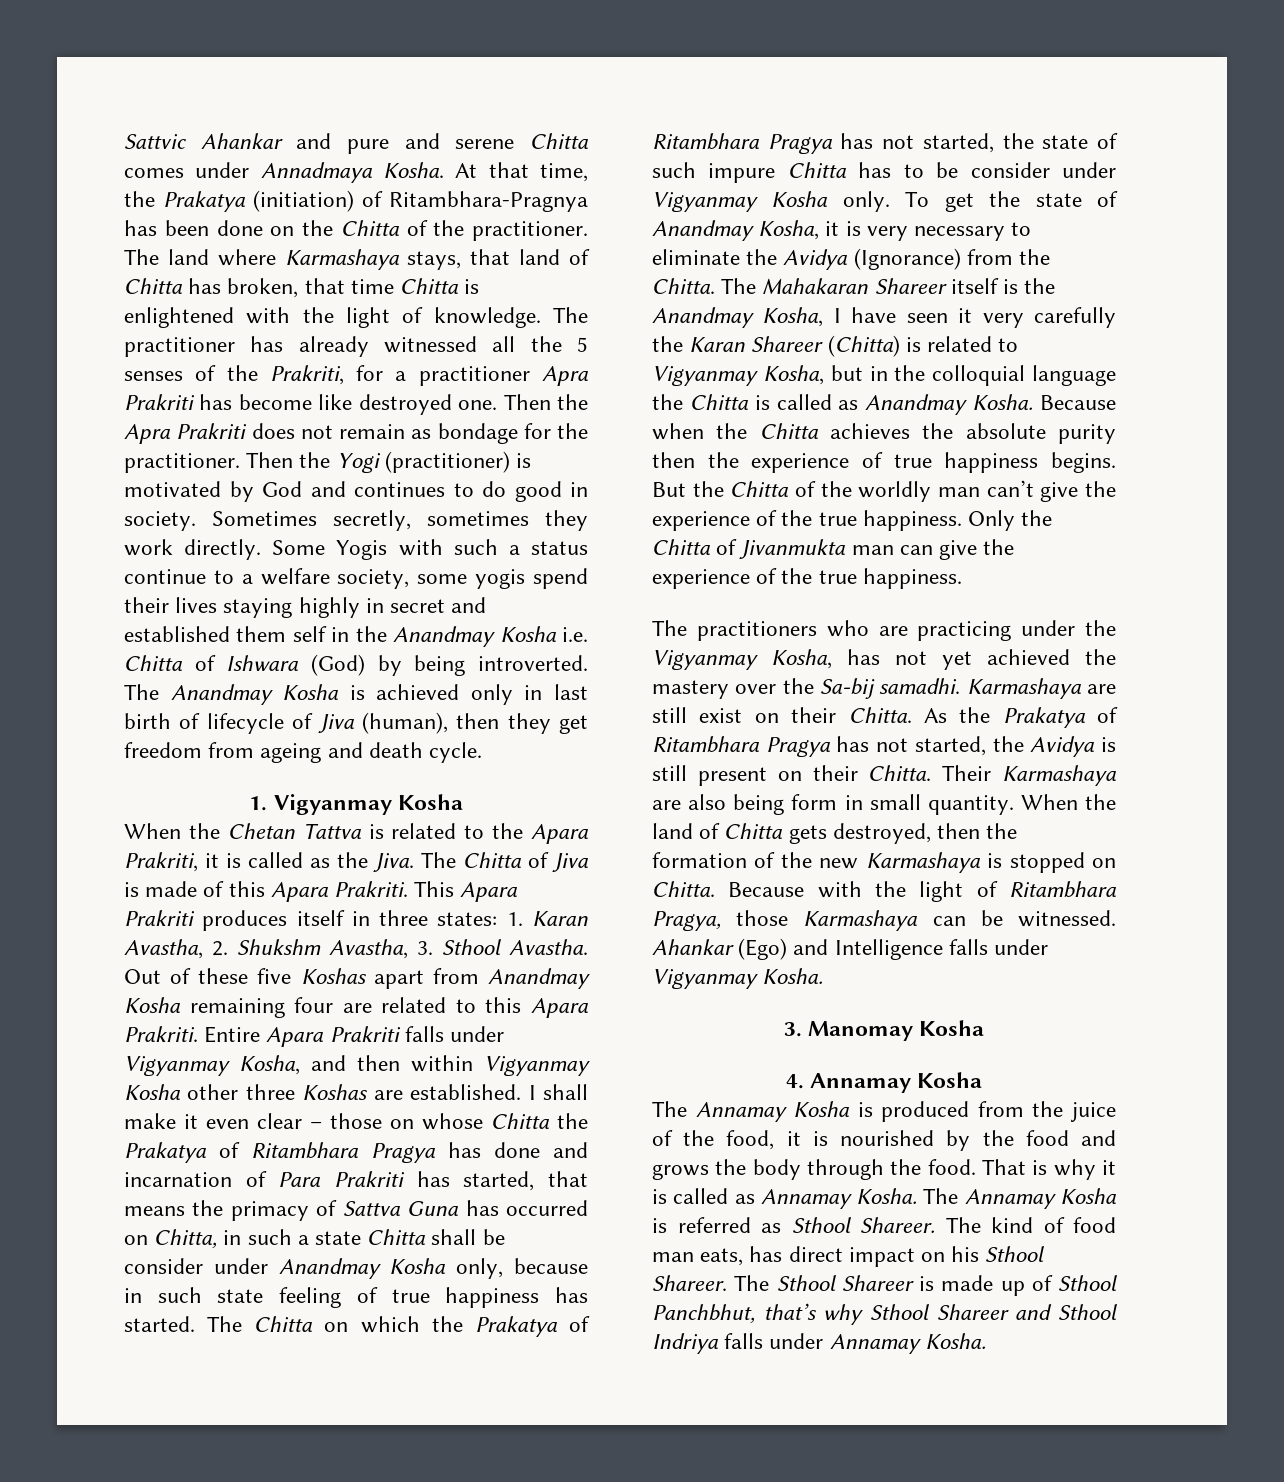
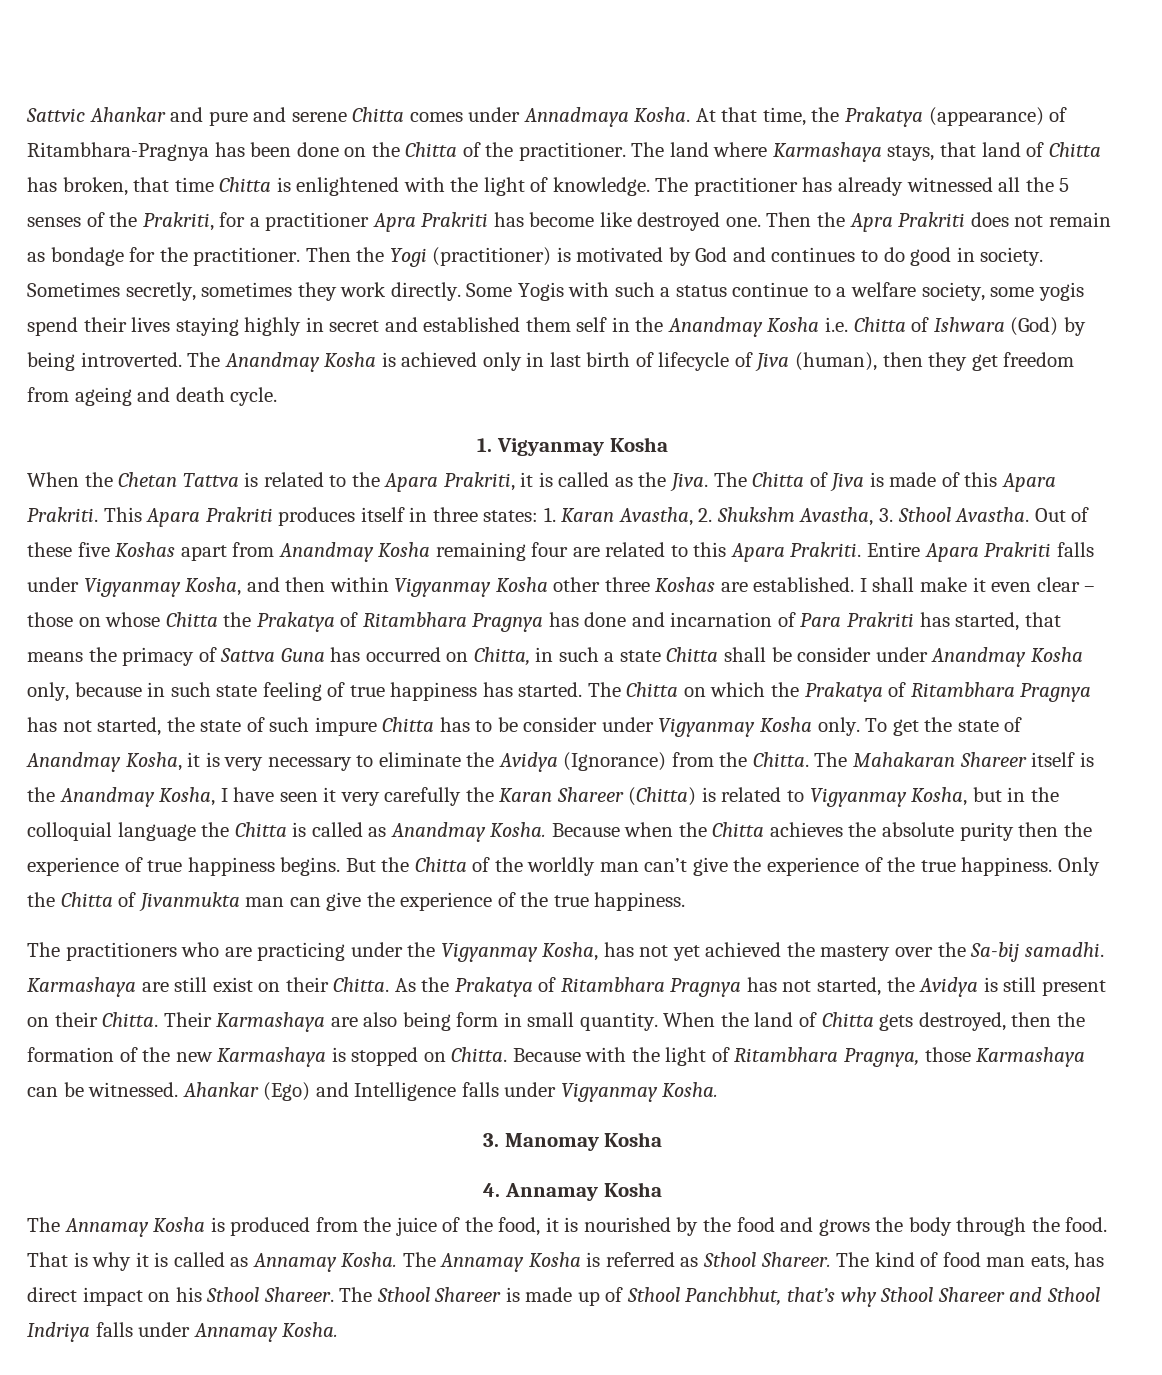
[253,190,354,212] (initiation) -> [928,107,1044,126] (appearance)
[371,1143,435,1163] Pragya -> [472,613,544,632] Pragnya
[767,134,832,154] Pragya -> [1020,683,1092,702] Pragnya
[765,737,830,757] Pragya -> [670,978,742,997] Pragnya
[652,911,721,931] Pragya, -> [844,1048,920,1067] Pragnya,

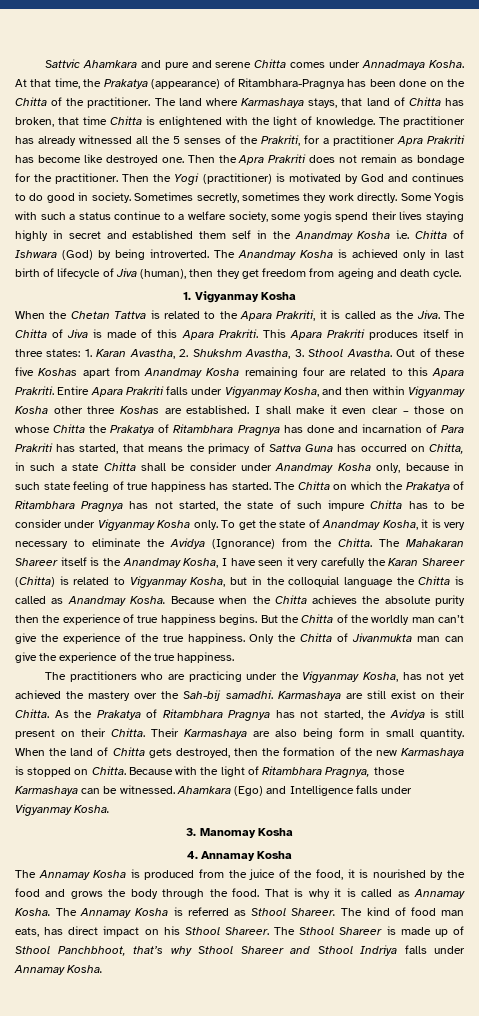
[89,107,166,122] Ahankar -> [82,60,137,68] Ahamkara
[970,942,1020,962] Sa-bij -> [183,690,222,701] Sah-bij
[182,1082,259,1097] Ahankar -> [176,786,231,794] Ahamkara
[685,1287,782,1306] Panchbhut, -> [57,946,126,956] Panchbhoot,

